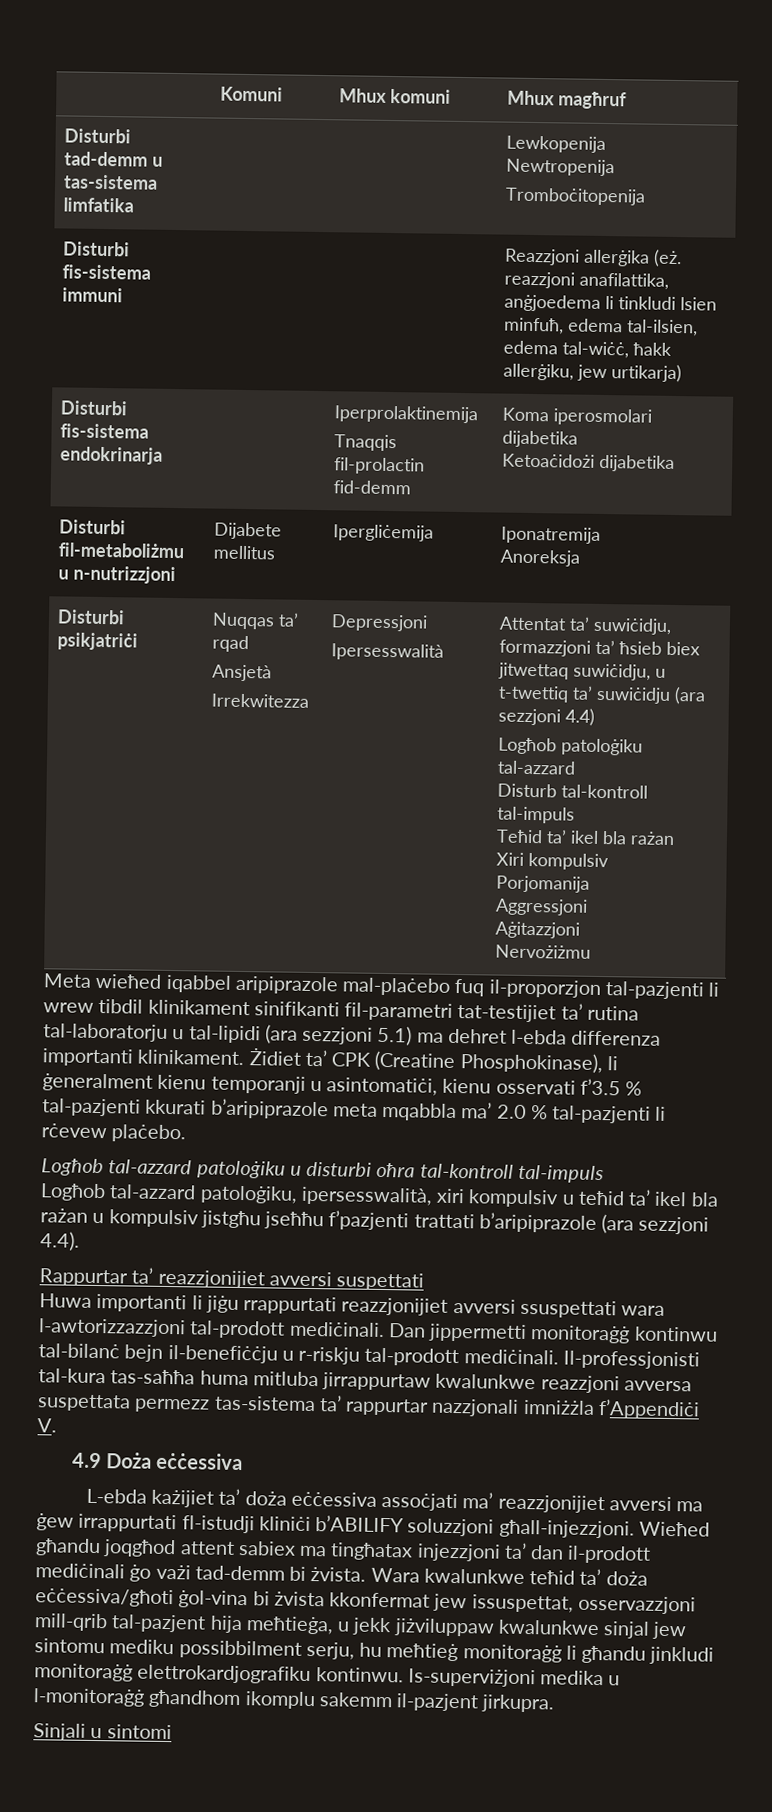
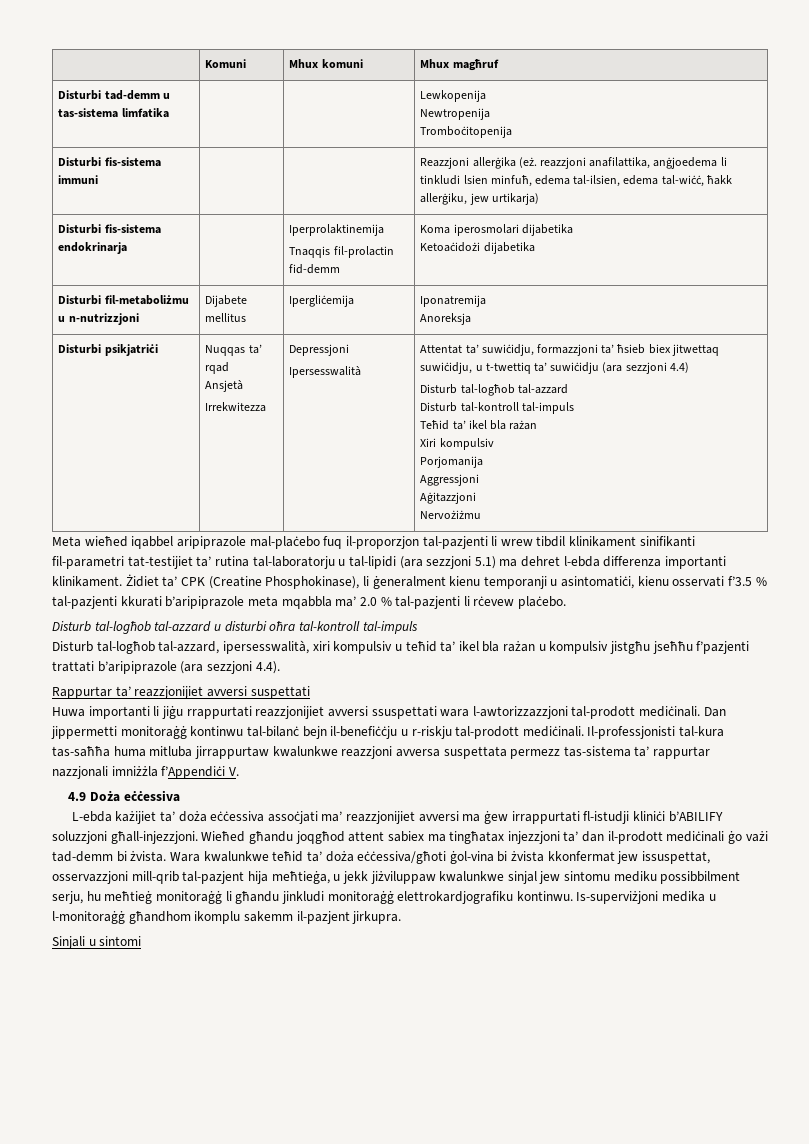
[498,737,644,756] Logħob patoloġiku -> [420,384,515,396] Disturb tal-logħob
[41,1158,286,1179] Logħob tal-azzard patoloġiku -> [52,621,212,634] Disturb tal-logħob tal-azzard
[40,1183,298,1204] Logħob tal-azzard patoloġiku, -> [52,641,220,654] Disturb tal-logħob tal-azzard,

